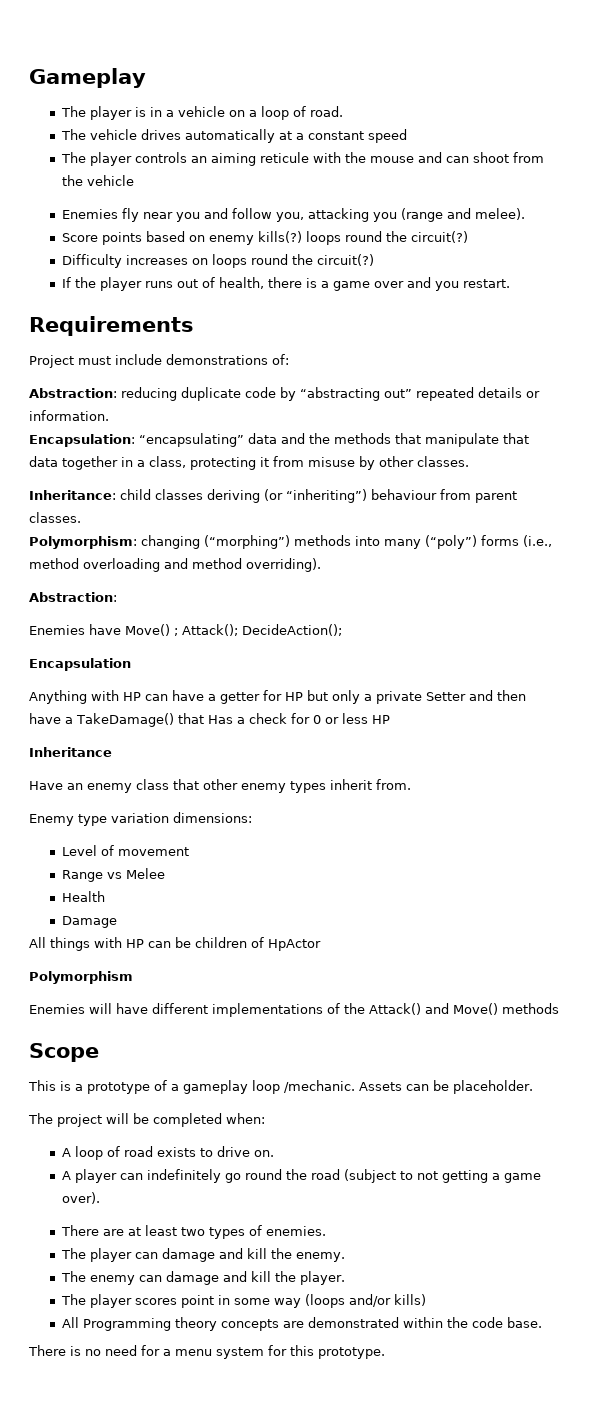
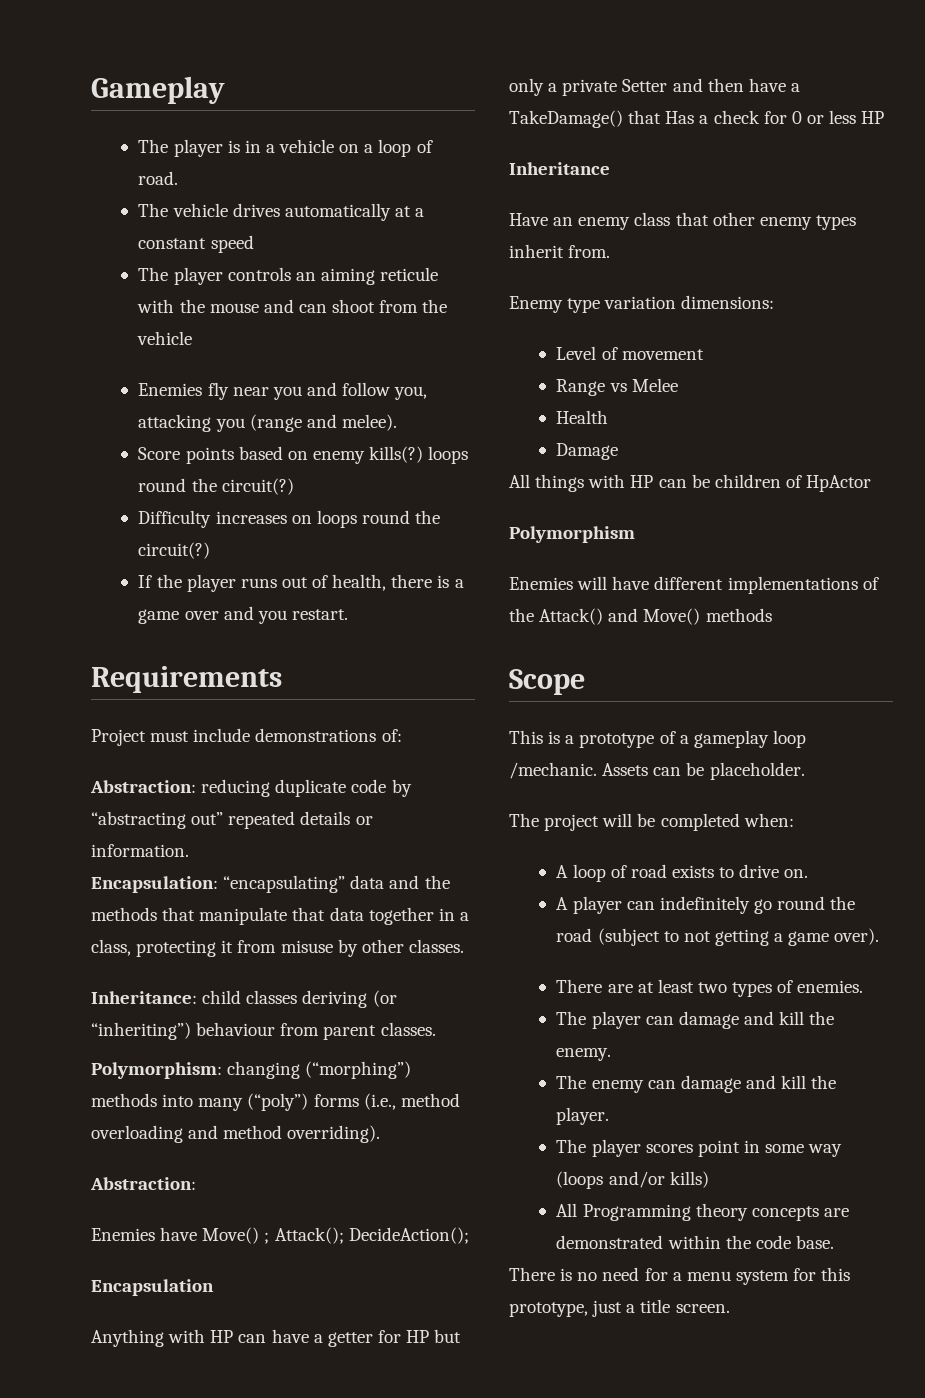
[318,1347,385,1359] prototype. -> [509,1299,730,1317] prototype, just a title screen.

